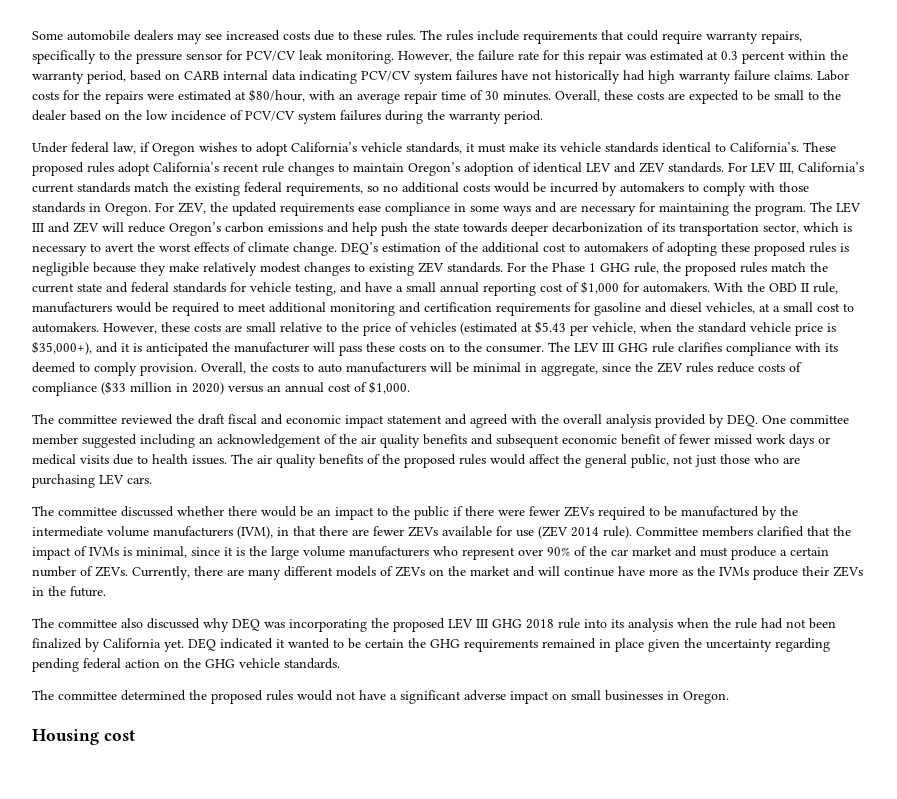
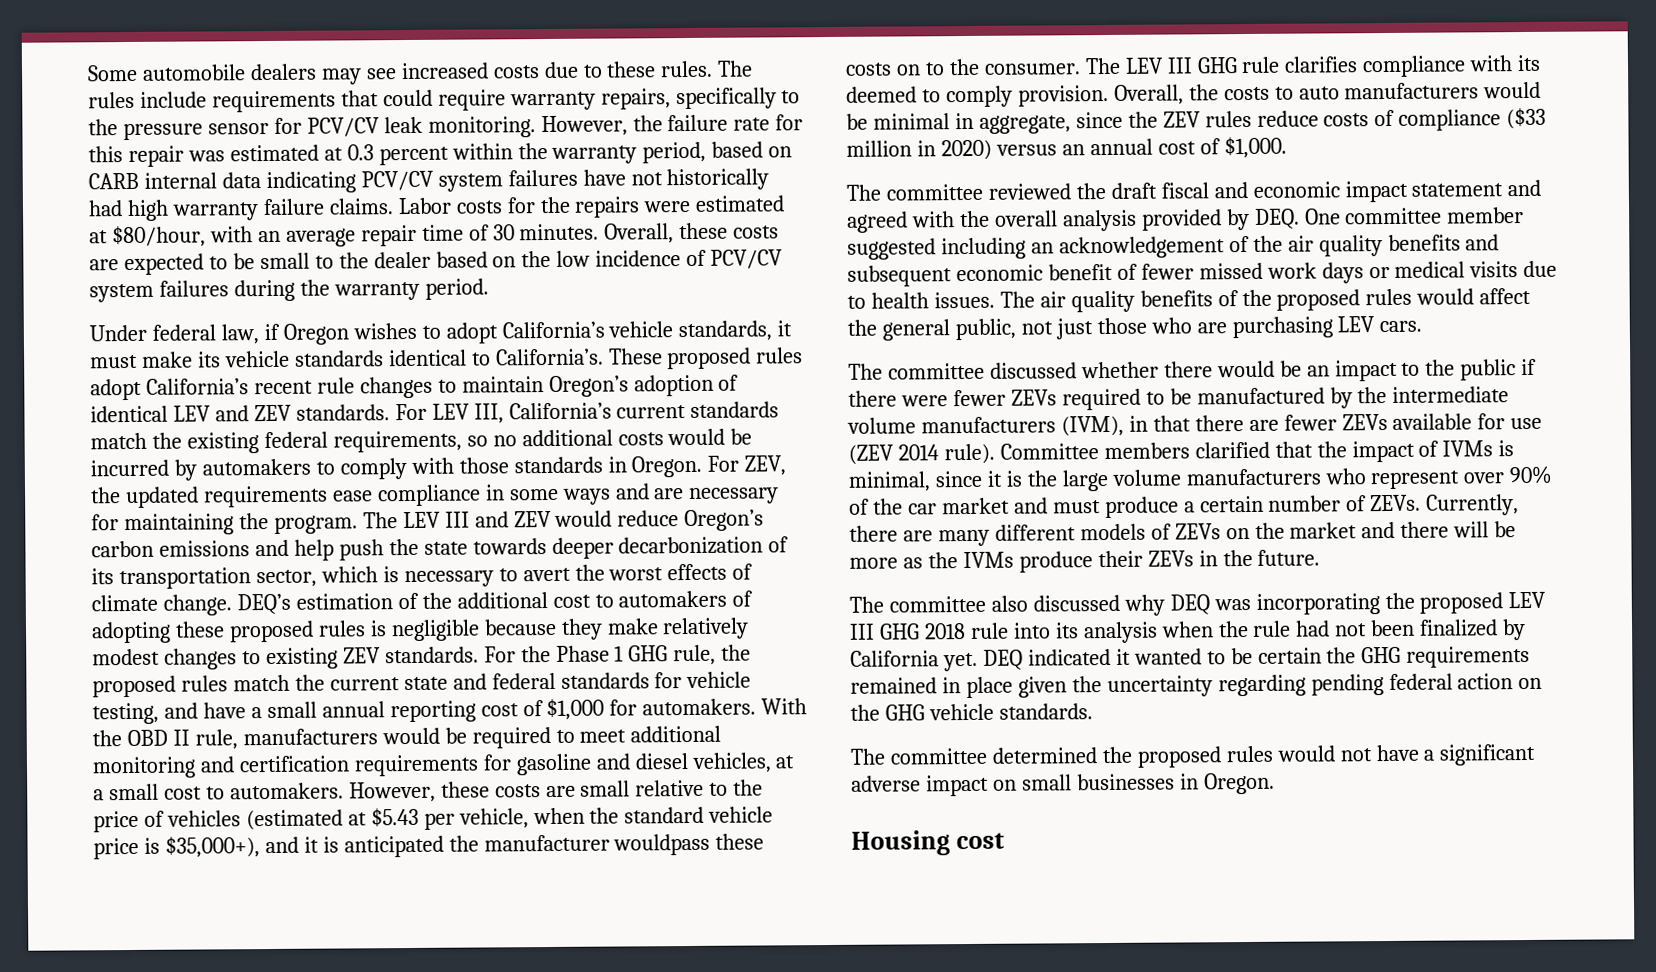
[102,222,124,232] will -> [554,510,613,527] would
[313,342,362,356] will pass -> [613,833,711,856] wouldpass
[430,362,452,372] will -> [1483,81,1542,99] would
[538,566,645,577] will continue have -> [1400,521,1517,538] there will be

